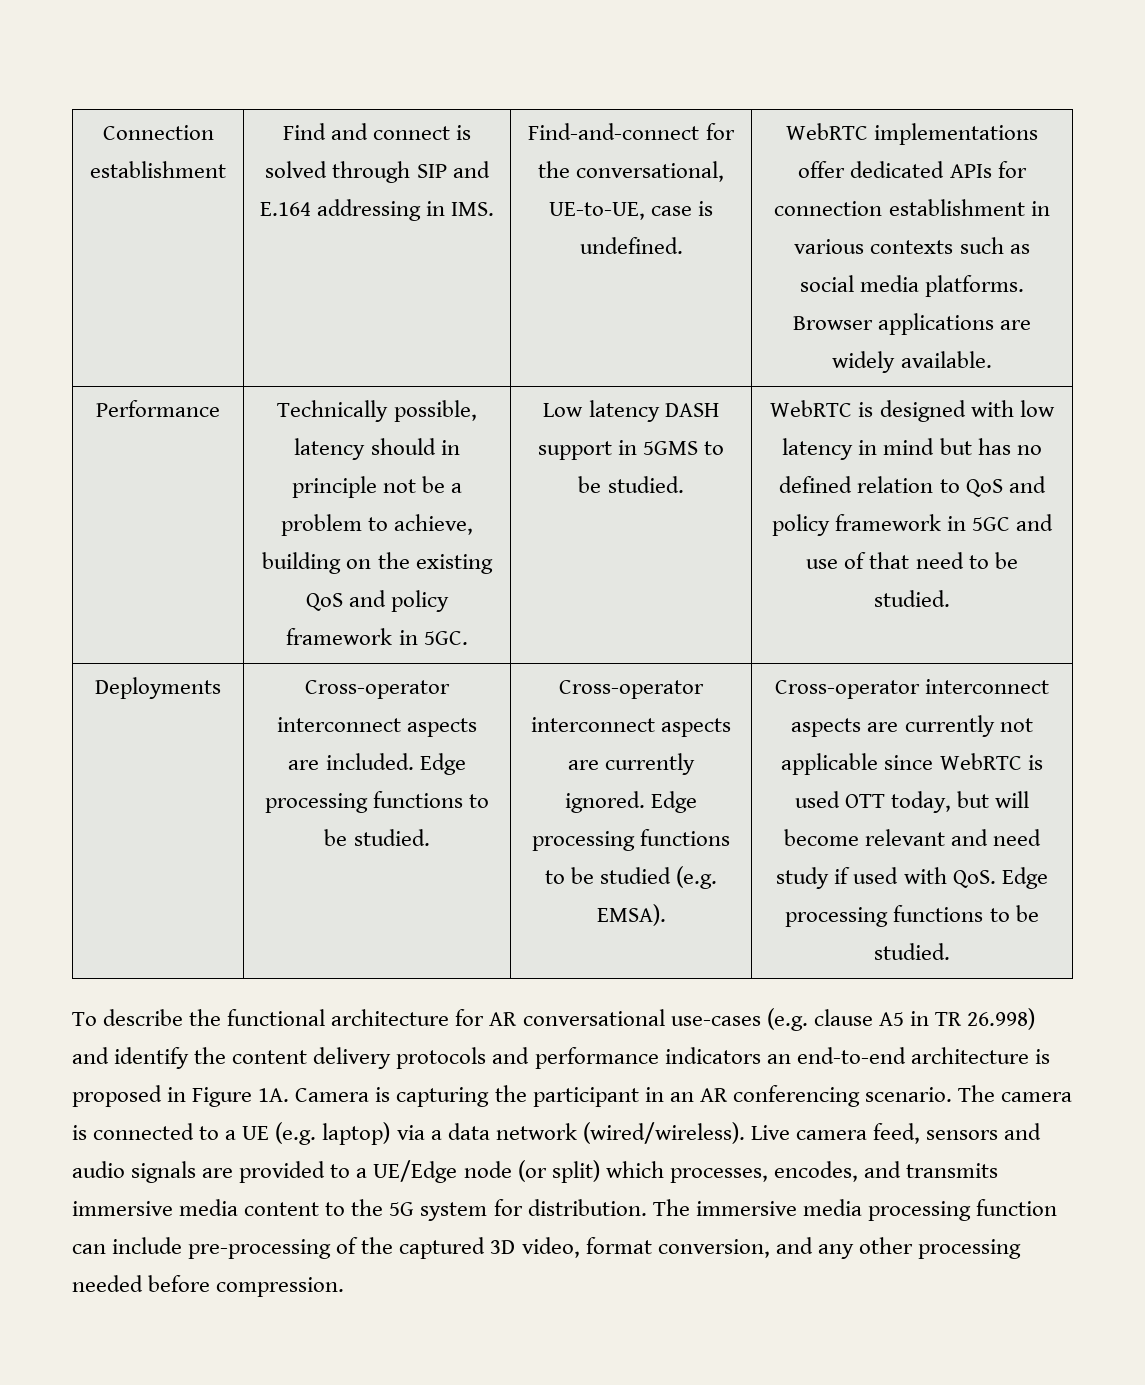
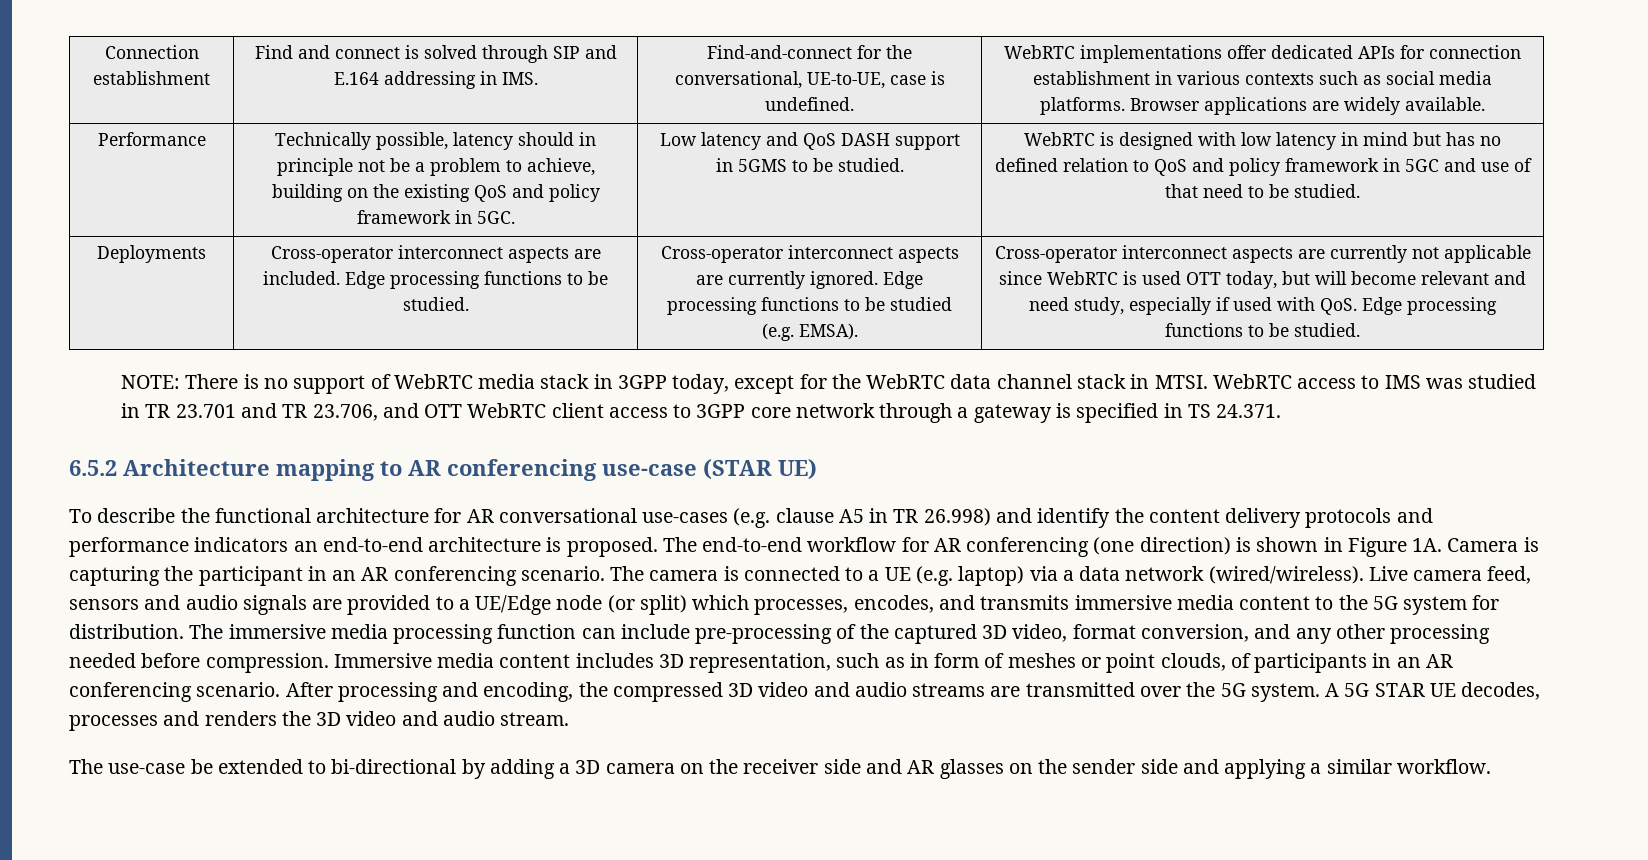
(660, 411) none -> [765,132,836,150] and QoS
[776,867,830,889] study -> [1074,297,1211,315] study, especially
(950, 951) none -> [121,374,1537,394] [121,403,1282,423] [69,459,817,481] // NOTE: There is no support of WebRTC media stack in 3GPP today, except for the WebRTC data channel stack in MTSI. WebRTC access to IMS was studied in TR 23.701 and TR 23.706, and OTT WebRTC client access to 3GPP core network through a gateway is specified in TS 24.371. // 6.5.2 Architecture mapping to AR conferencing use-case (STAR UE)
[72,1085,162,1107] proposed -> [566,537,1319,557] proposed. The end-to-end workflow for AR conferencing (one direction) is shown
(345, 1287) none -> [333,653,1453,673] [69,682,1541,702] [69,711,570,731] [69,759,1491,779] Immersive media content includes 3D representation, such as in form of meshes or point clouds, of participants in an AR conferencing scenario. After processing and encoding, the compressed 3D video and audio streams are transmitted over the 5G system. A 5G STAR UE decodes, processes and renders the 3D video and audio stream. // The use-case be extended to bi-directional by adding a 3D camera on the receiver side and AR glasses on the sender side and applying a similar workflow.

